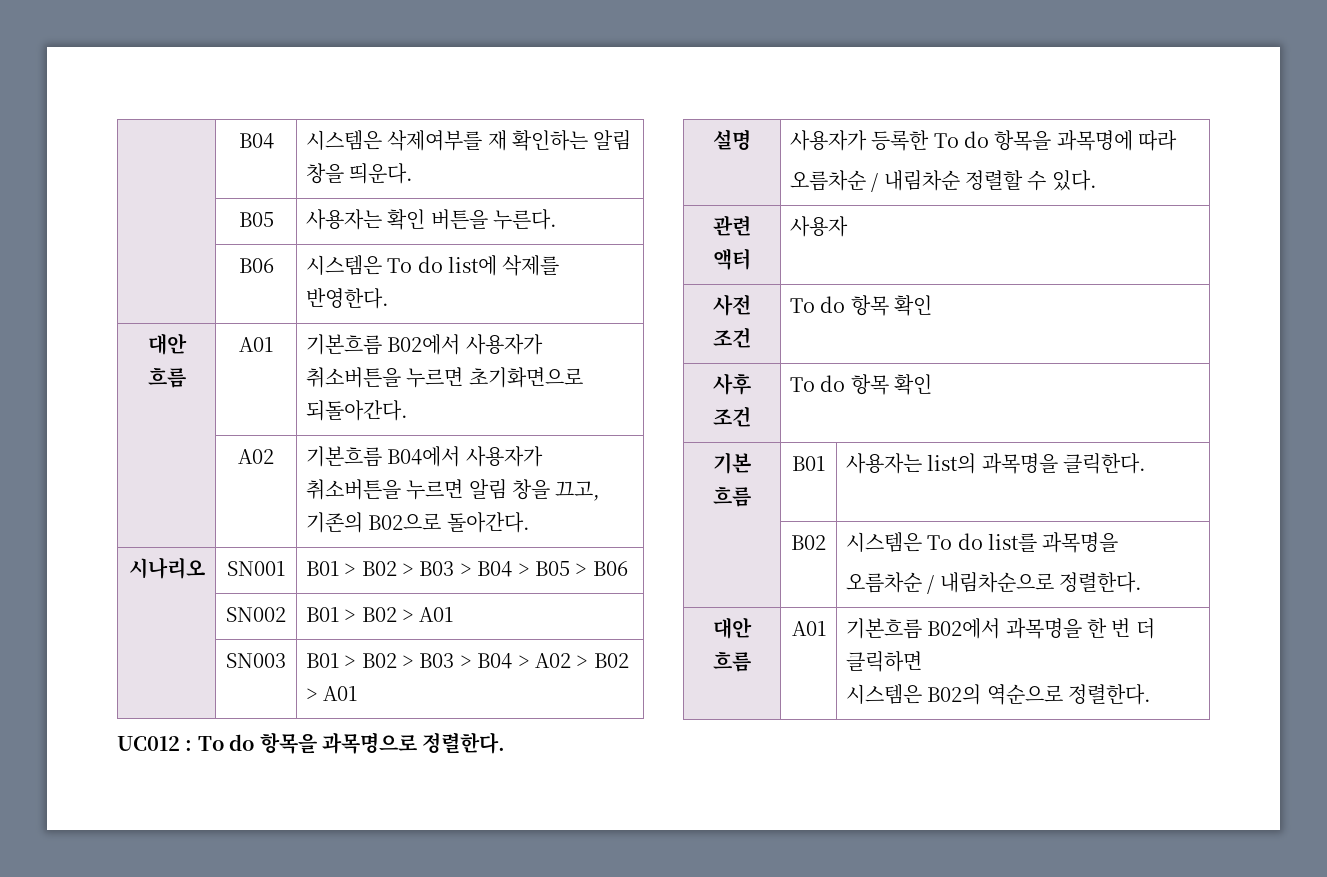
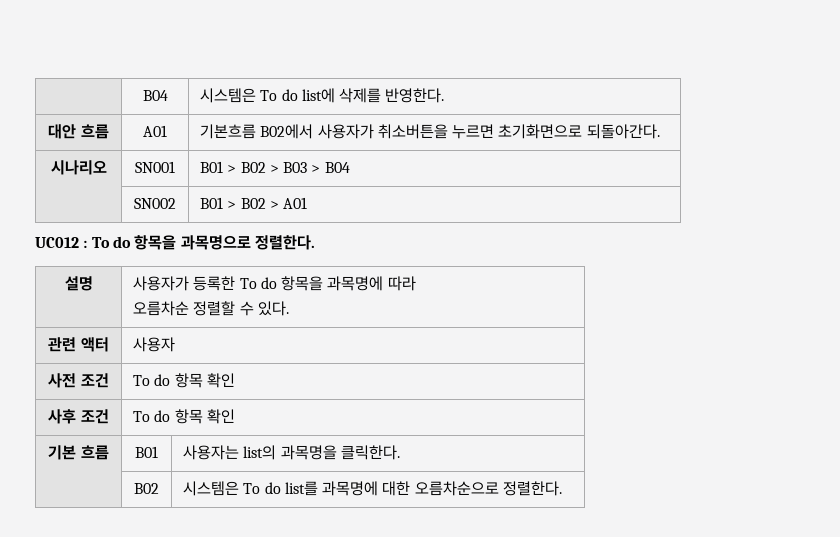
[238,133,274,149] [305,130,632,151] [305,163,414,184] [238,212,274,227] [305,209,557,230] [238,258,274,273] | B04 | 시스템은 삭제여부를 재 확인하는 알림 창을 띄운다. // | B05 | 사용자는 확인 버튼을 누른다. // | B06 -> [142,90,168,101] | B04
[238,449,274,464] [305,446,543,467] [305,479,601,501] [305,512,530,533] // | A02 | 기본흐름 B04에서 사용자가 취소버튼을 누르면 알림 창을 끄고, 기존의 B02으로 돌아간다. -> (660, 131) none
[517,561,628,576] > B05 > B06 -> (350, 167) none
[226,653,286,668] [305,653,629,669] [305,686,358,701] // | SN003 | B01 > B02 > B03 > B04 > A02 > B02 > A01 -> (308, 203) none
[871,170,960,192] / 내림차순 -> (189, 308) none
[1042,532,1119,553] [845,572,1142,594] [713,618,752,639] [713,651,751,672] [791,621,826,636] [845,618,1155,639] [845,651,922,672] [845,684,1063,705] 과목명을 // 오름차순 / 내림차순으로 정렬한다. // 대안 흐름 | A01 | 기본흐름 B02에서 과목명을 한 번 더 클릭하면 // 시스템은 B02의 역순으로 -> [322,481,499,496] 과목명에 대한 오름차순으로

